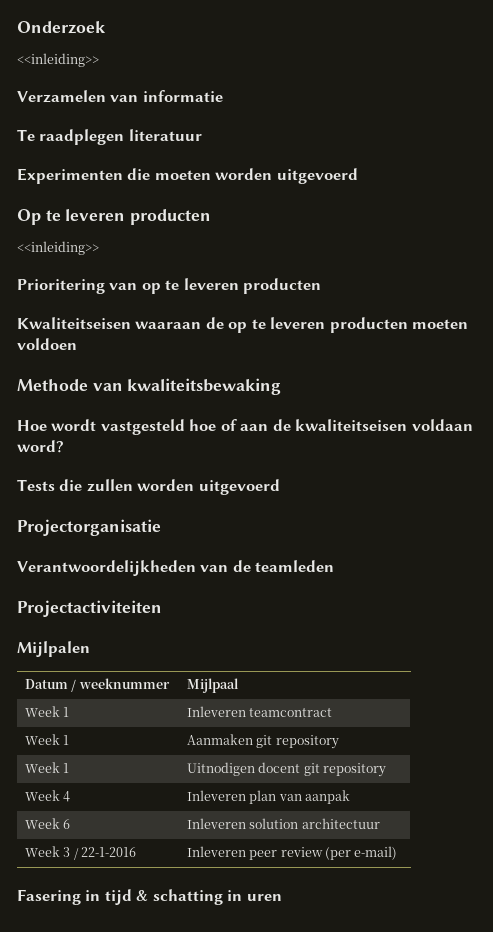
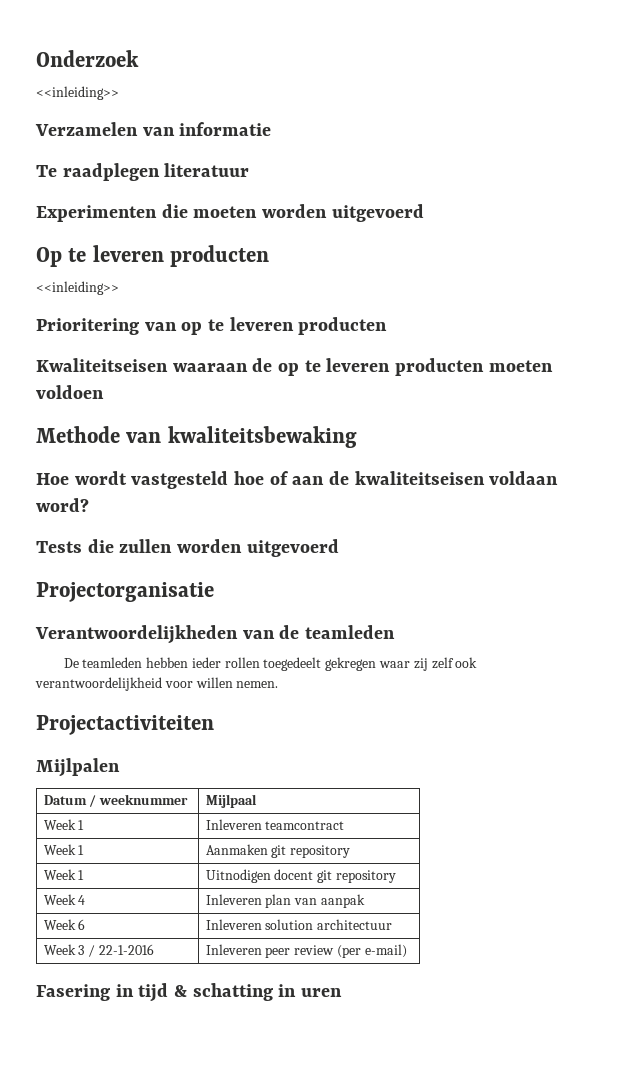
(335, 566) none -> [63,657,478,671] [35,677,279,691] // De teamleden hebben ieder rollen toegedeelt gekregen waar zij zelf ook verantwoordelijkheid voor willen nemen.

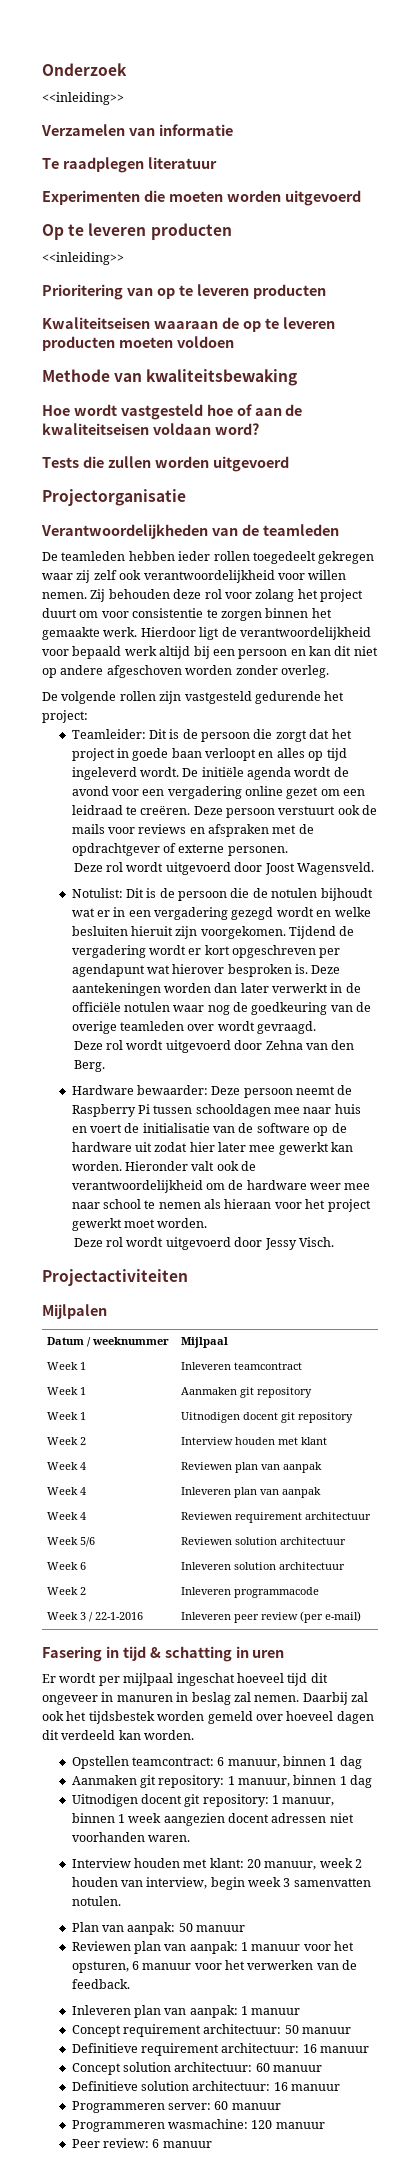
(279, 684) none -> [90,589,363,602] [42,608,332,621] [42,627,371,640] [42,646,378,659] [42,665,329,678] [42,691,345,704] [42,710,88,723] [71,729,352,742] [71,748,347,761] [71,767,349,780] [71,786,366,799] [71,805,378,818] [71,824,314,837] [71,843,288,856] [73,862,374,875] [71,888,373,901] [71,907,371,920] [71,926,355,939] [71,945,341,958] [71,964,341,977] [71,983,361,996] [71,1002,372,1015] [71,1021,317,1034] [73,1040,355,1053] [73,1060,105,1072] [71,1085,353,1098] [71,1104,361,1117] [71,1123,347,1136] [71,1142,354,1155] [71,1161,257,1171] [71,1180,371,1193] [71,1199,371,1212] [71,1218,208,1231] [73,1237,334,1250] Zij behouden deze rol voor zolang het project duurt om voor consistentie te zorgen binnen het gemaakte werk. Hierdoor ligt de verantwoordelijkheid voor bepaald werk altijd bij een persoon en kan dit niet op andere afgeschoven worden zonder overleg. // De volgende rollen zijn vastgesteld gedurende het project: // Teamleider: Dit is de persoon die zorgt dat het project in goede baan verloopt en alles op tijd ingeleverd wordt. De initiële agenda wordt de avond voor een vergadering online gezet om een leidraad te creëren. Deze persoon verstuurt ook de mails voor reviews en afspraken met de opdrachtgever of externe personen. // Deze rol wordt uitgevoerd door Joost Wagensveld. // Notulist: Dit is de persoon die de notulen bijhoudt wat er in een vergadering gezegd wordt en welke besluiten hieruit zijn voorgekomen. Tijdend de vergadering wordt er kort opgeschreven per agendapunt wat hierover besproken is. Deze aantekeningen worden dan later verwerkt in de officiële notulen waar nog de goedkeuring van de overige teamleden over wordt gevraagd. // Deze rol wordt uitgevoerd door Zehna van den Berg. // Hardware bewaarder: Deze persoon neemt de Raspberry Pi tussen schooldagen mee naar huis en voert de initialisatie van de software op de hardware uit zodat hier later mee gewerkt kan worden. Hieronder valt ook de verantwoordelijkheid om de hardware weer mee naar school te nemen als hieraan voor het project gewerkt moet worden. // Deze rol wordt uitgevoerd door Jessy Visch.
(396, 876) none -> [47,1437,87,1445] [181,1437,328,1445] [47,1462,87,1470] [181,1462,323,1473] // Week 2 | Interview houden met klant // Week 4 | Reviewen plan van aanpak
(365, 901) none -> [47,1512,87,1520] [181,1512,372,1523] [47,1537,96,1547] [181,1537,347,1545] // Week 4 | Reviewen requirement architectuur // Week 5/6 | Reviewen solution architectuur
(393, 924) none -> [47,1587,87,1595] [181,1587,320,1598] // Week 2 | Inleveren programmacode
(343, 992) none -> [42,1673,328,1686] [42,1692,368,1705] [42,1711,374,1724] [42,1730,195,1740] [71,1756,362,1769] [71,1775,373,1788] [71,1794,335,1807] [71,1813,354,1826] [71,1832,190,1842] [71,1858,363,1870] [71,1877,371,1890] [71,1896,121,1906] [71,1922,246,1935] [71,1941,355,1954] [71,1960,358,1973] [71,1979,130,1989] [71,2005,301,2018] [71,2024,352,2037] [71,2043,370,2056] [71,2062,323,2075] [71,2081,341,2091] [71,2101,281,2113] [71,2119,325,2132] [71,2138,212,2148] // Er wordt per mijlpaal ingeschat hoeveel tijd dit ongeveer in manuren in beslag zal nemen. Daarbij zal ook het tijdsbestek worden gemeld over hoeveel dagen dit verdeeld kan worden. // Opstellen teamcontract: 6 manuur, binnen 1 dag // Aanmaken git repository: 1 manuur, binnen 1 dag // Uitnodigen docent git repository: 1 manuur, binnen 1 week aangezien docent adressen niet voorhanden waren. // Interview houden met klant: 20 manuur, week 2 houden van interview, begin week 3 samenvatten notulen. // Plan van aanpak: 50 manuur // Reviewen plan van aanpak: 1 manuur voor het opsturen, 6 manuur voor het verwerken van de feedback. // Inleveren plan van aanpak: 1 manuur // Concept requirement architectuur: 50 manuur // Definitieve requirement architectuur: 16 manuur // Concept solution architectuur: 60 manuur // Definitieve solution architectuur: 16 manuur // Programmeren server: 60 manuur // Programmeren wasmachine: 120 manuur // Peer review: 6 manuur

